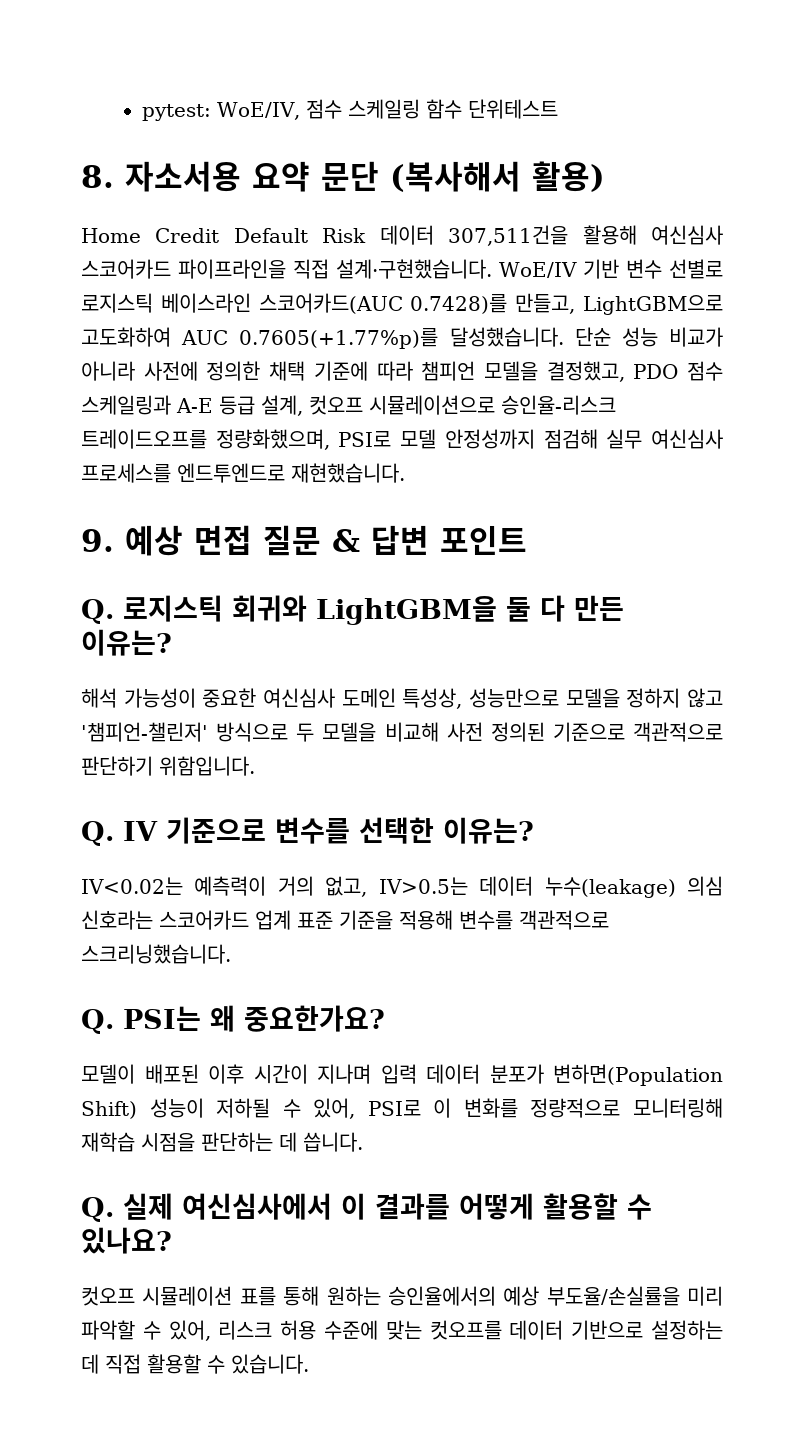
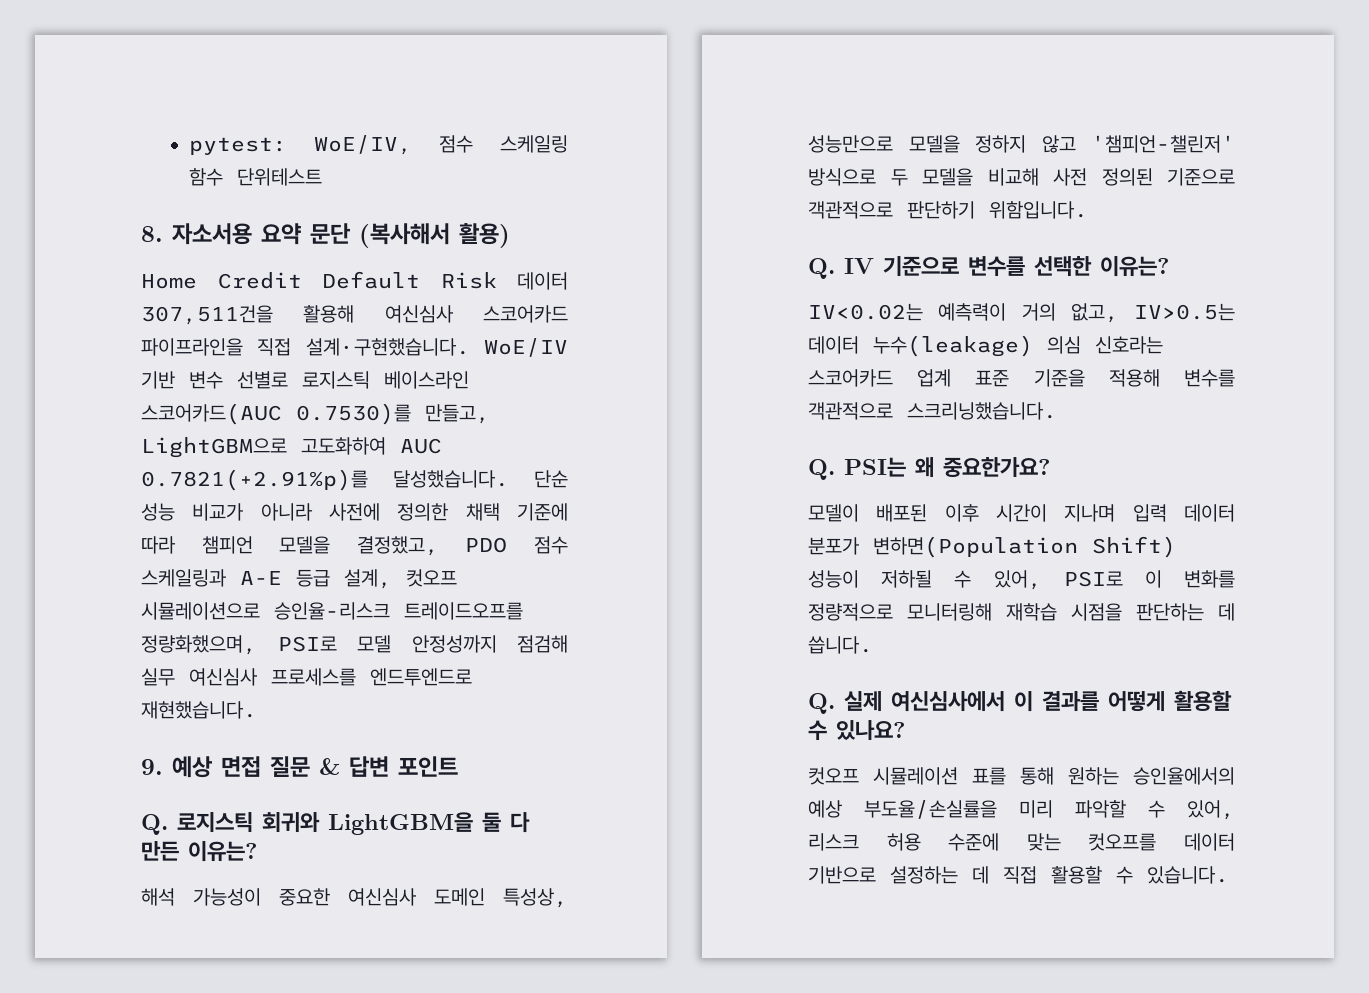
[410,294,508,314] 0.7428)를 -> [296,403,411,425] 0.7530)를
[239,328,439,349] 0.7605(+1.77%p)를 -> [141,469,368,491] 0.7821(+2.91%p)를

